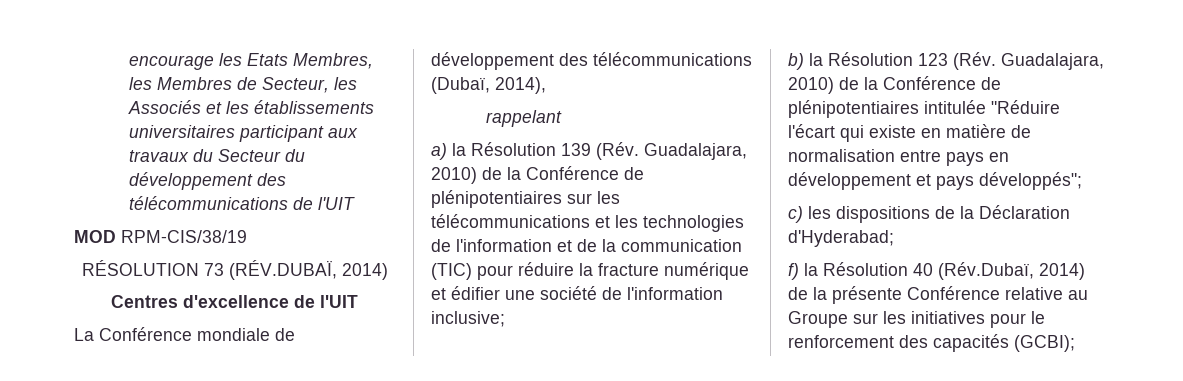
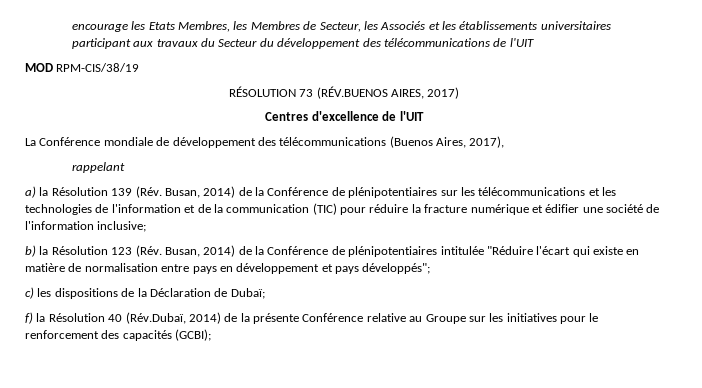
[228,260,388,280] (RÉV.DUBAÏ, 2014) -> [316,86,460,99] (RÉV.BUENOS AIRES, 2017)
[431,77,546,94] (Dubaï, 2014), -> [389,136,505,148] (Buenos Aires, 2017),
[644,143,747,160] [431,167,477,184] Guadalajara, 2010) -> [164,186,236,198] Busan, 2014)
[1001,53,1104,70] [788,77,834,94] Guadalajara, 2010) -> [164,245,236,257] Busan, 2014)
[788,230,894,247] d'Hyderabad; -> [214,288,265,299] de Dubaï;

